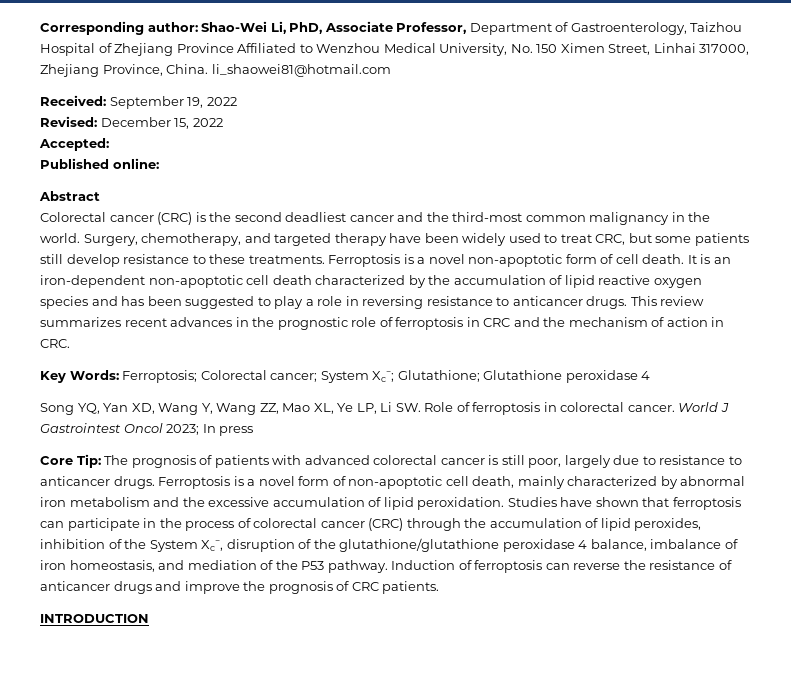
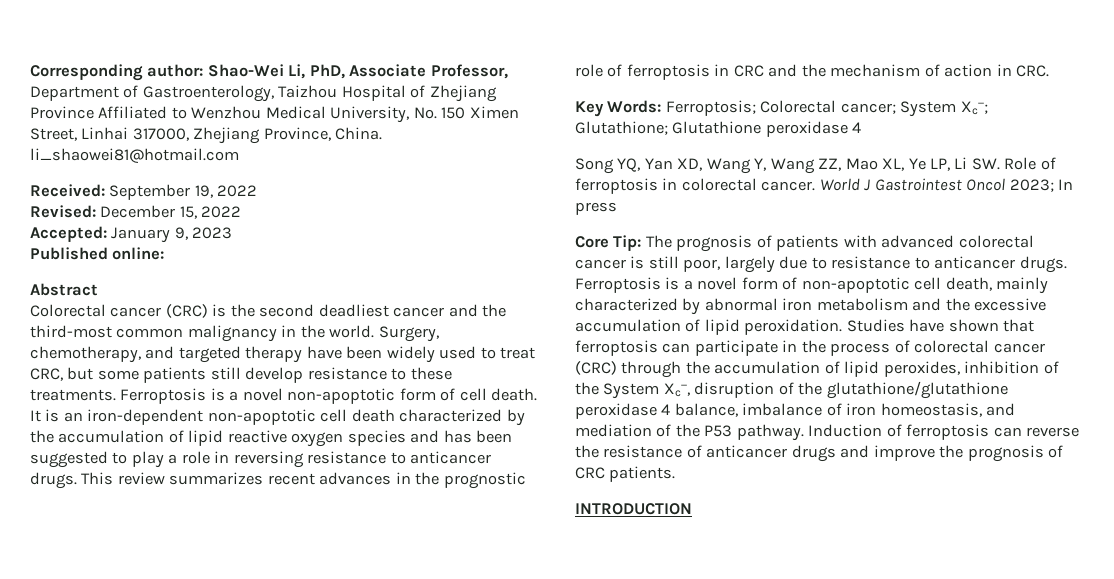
(109, 144) none -> [111,227,233,243] January 9, 2023

